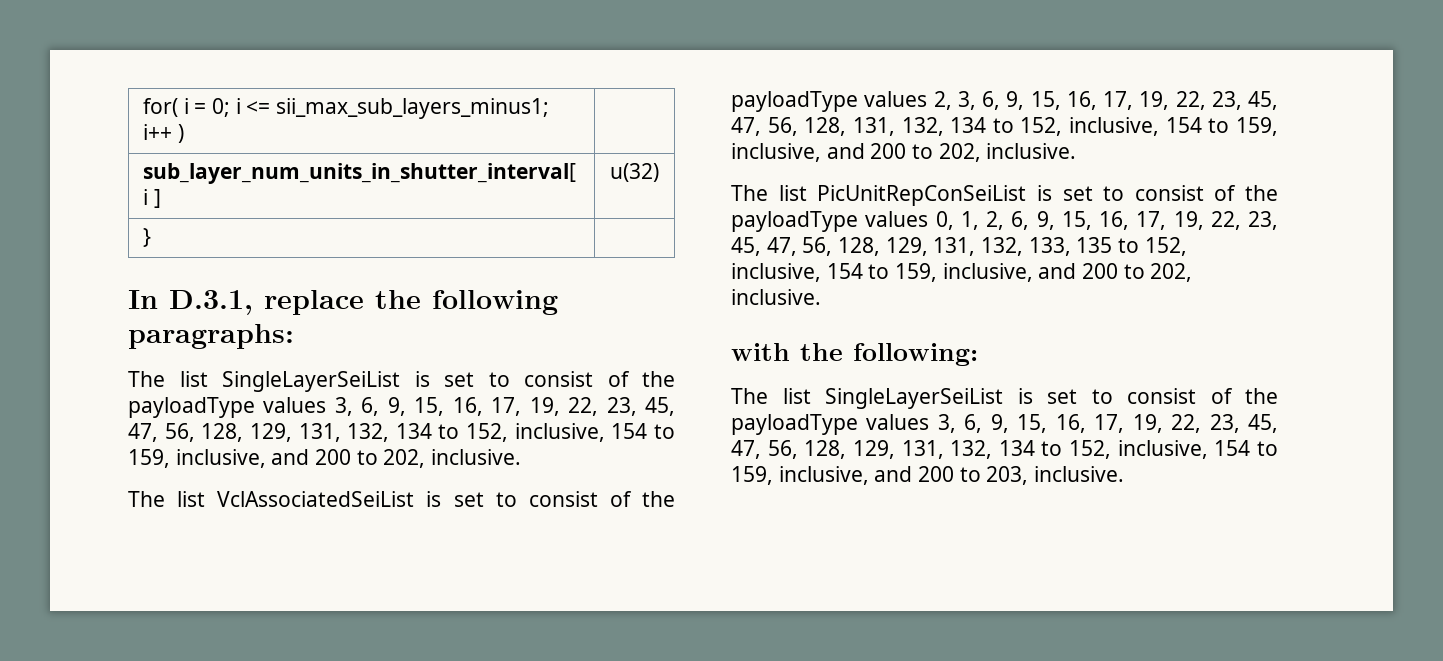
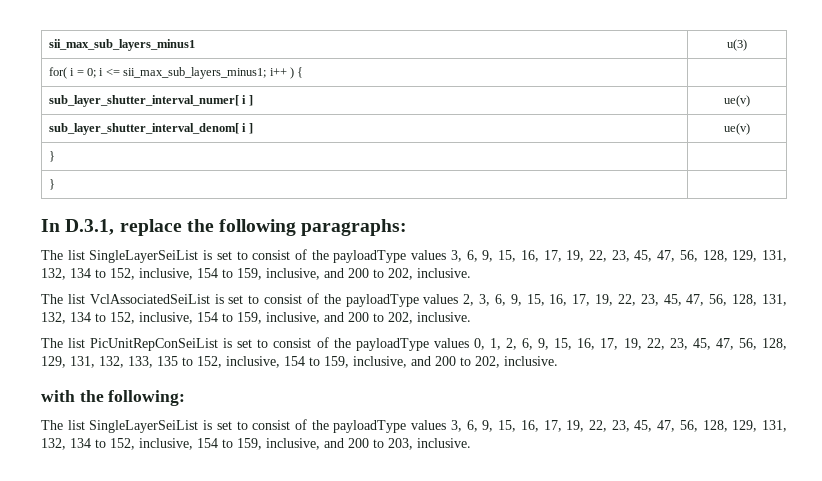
(142, 107) none -> [48,39,195,51] [727,39,747,51] sii_max_sub_layers_minus1 | u(3) //
[142,163,576,184] [142,189,161,208] [610,163,659,182] | // sub_layer_num_units_in_shutter_interval[ i ] | u(32) -> [297,67,304,78] [48,95,253,107] [724,95,750,107] [48,123,253,135] [724,123,750,135] [48,151,55,162] { | // sub_layer_shutter_interval_numer[ i ] | ue(v) // sub_layer_shutter_interval_denom[ i ] | ue(v) // } |

